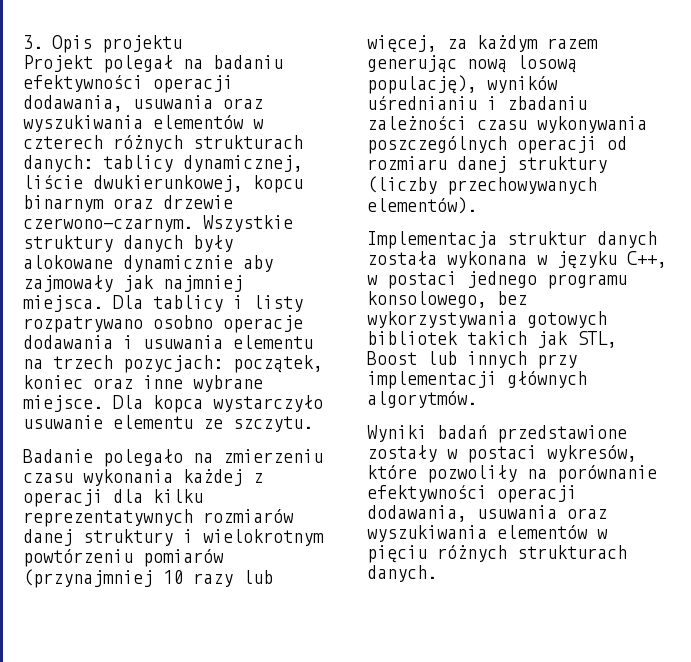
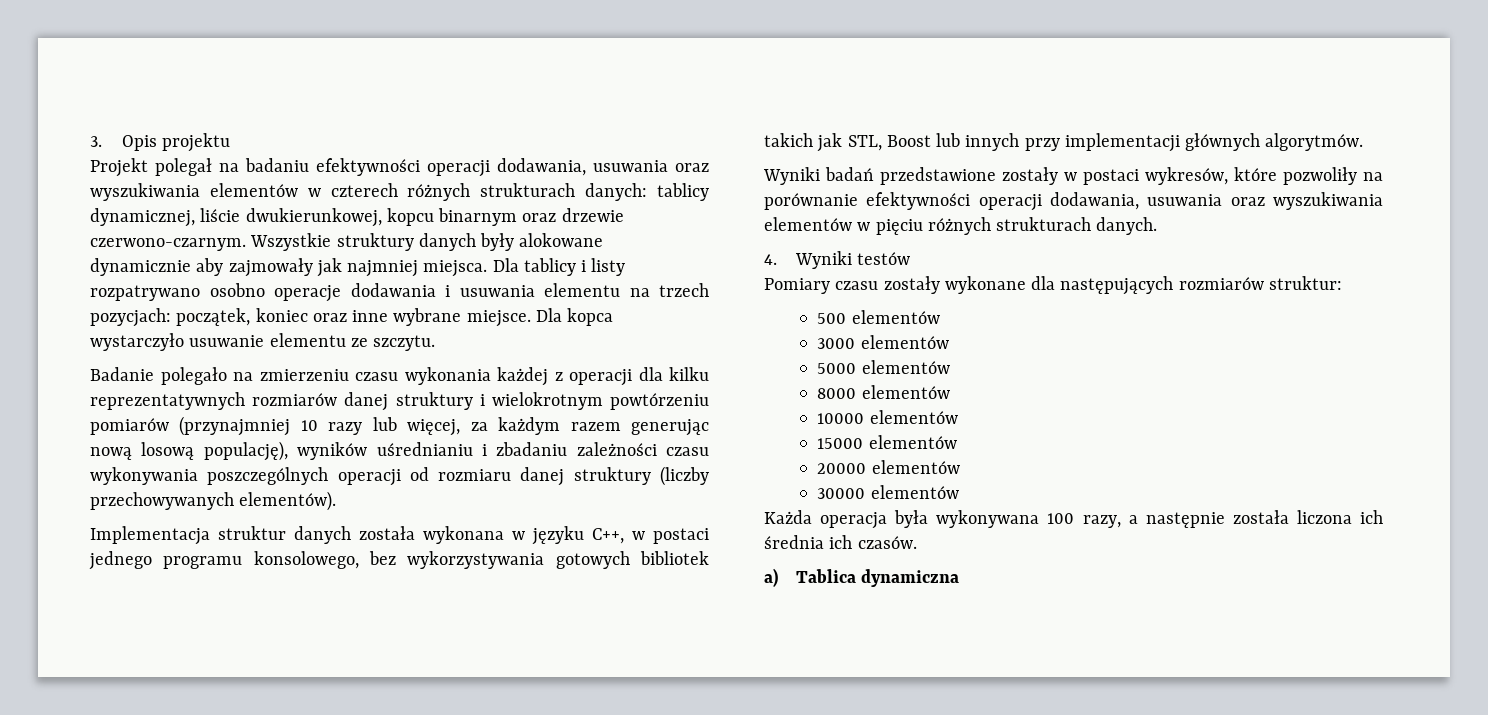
(437, 573) none -> [764,251,911,269] [764,276,1342,295] [817,310,940,324] [817,335,949,349] [817,360,950,374] [817,385,950,399] [817,410,958,424] [817,435,957,449] [817,460,960,474] [817,485,959,499] [764,510,1383,529] [764,535,917,549] [764,568,960,587] // 4. Wyniki testów // Pomiary czasu zostały wykonane dla następujących rozmiarów struktur: // 500 elementów // 3000 elementów // 5000 elementów // 8000 elementów // 10000 elementów // 15000 elementów // 20000 elementów // 30000 elementów // Każda operacja była wykonywana 100 razy, a następnie została liczona ich średnia ich czasów. // a) Tablica dynamiczna

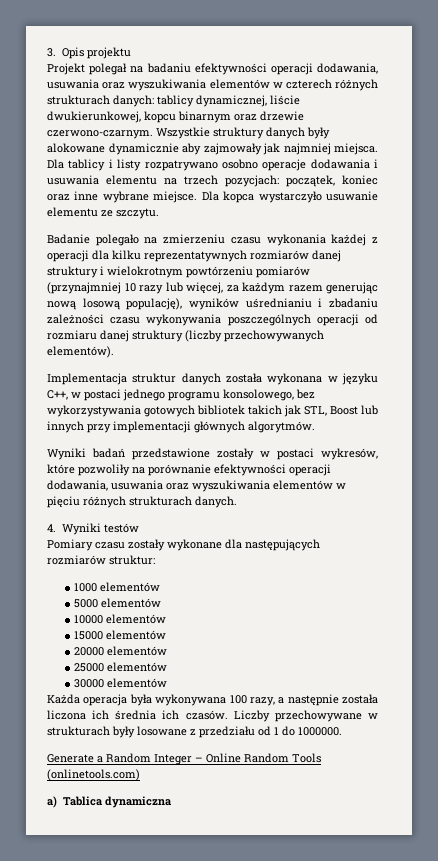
[817,310,940,324] [817,338,856,349] 500 elementów // 3000 -> [74,583,98,592] 1000
[817,385,950,399] // 8000 elementów -> (162, 603) none
(960, 467) none -> [74,662,168,672] // 25000 elementów
(917, 542) none -> [233,710,378,722] [47,726,342,738] [47,753,321,765] [47,769,140,781] Liczby przechowywane w strukturach były losowane z przedziału od 1 do 1000000. // Generate a Random Integer – Online Random Tools (onlinetools.com)

